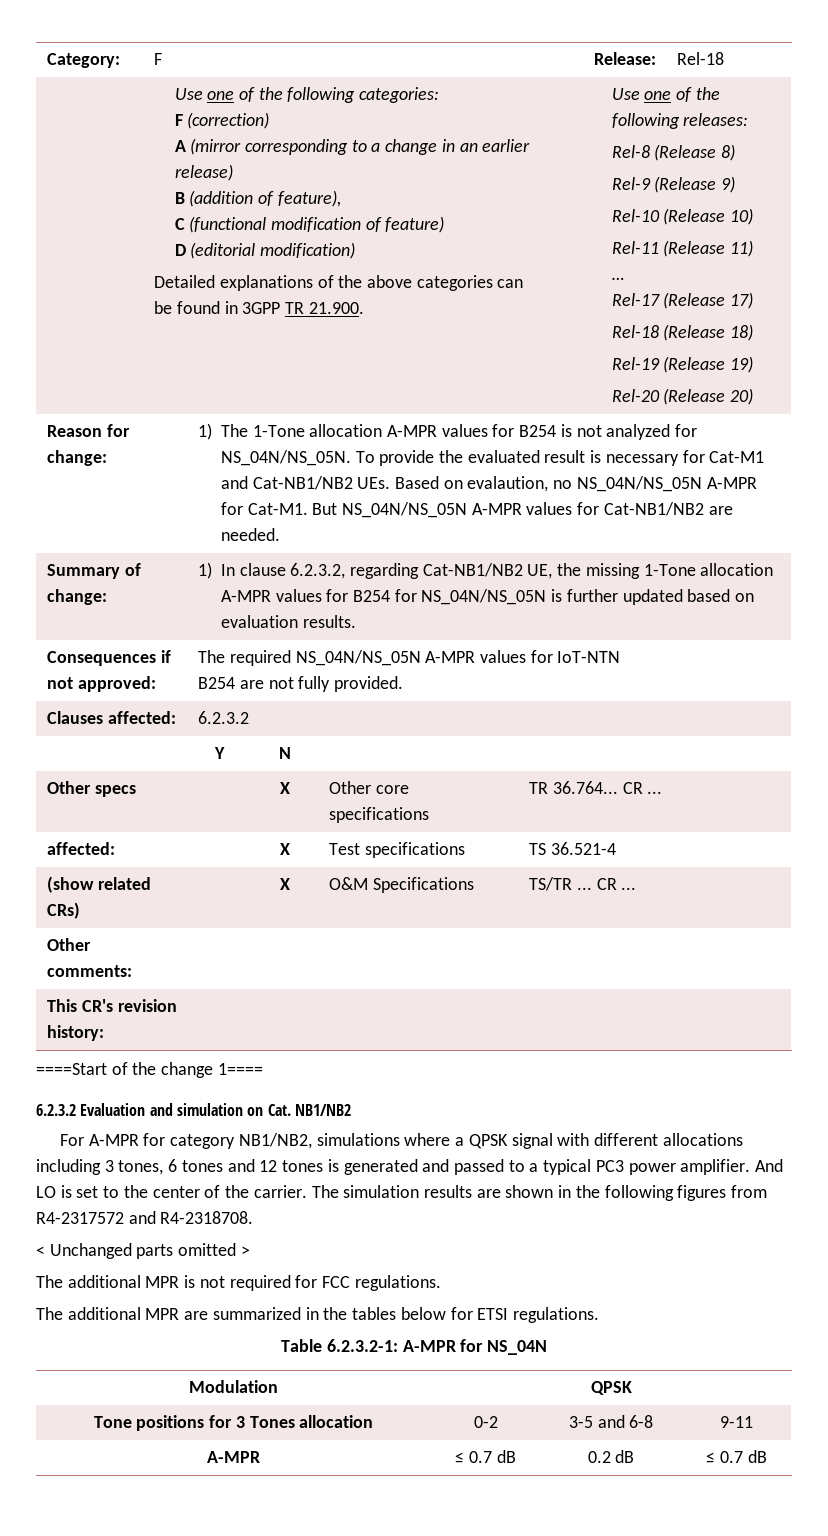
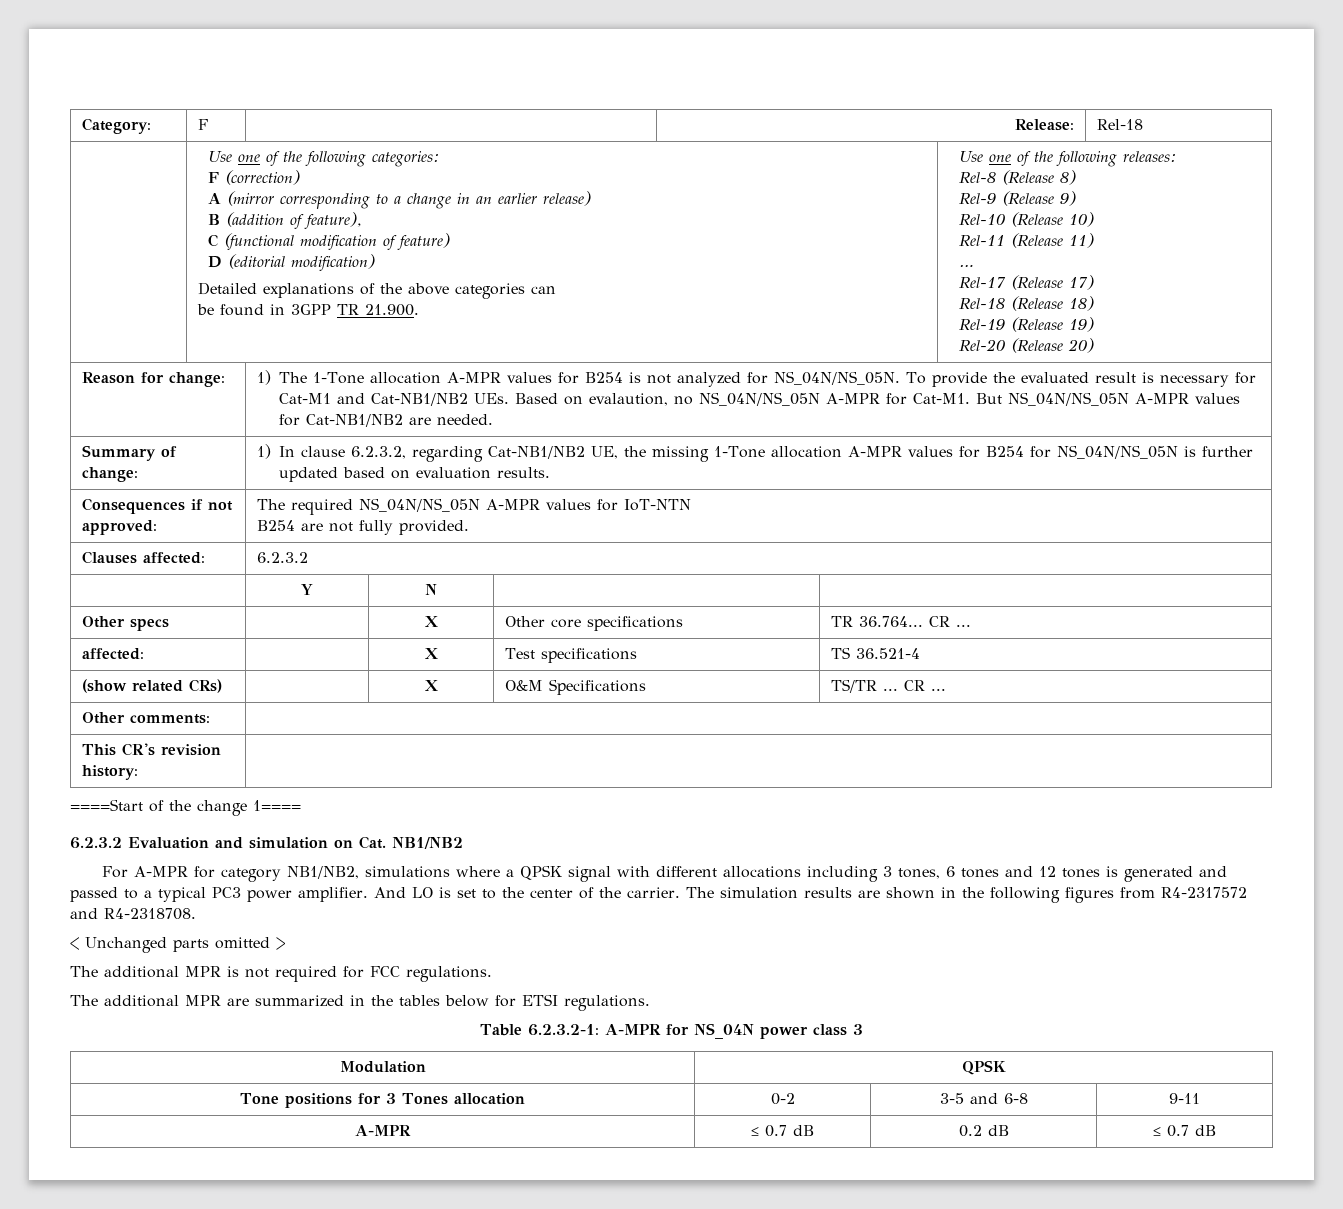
(547, 1347) none -> [759,1024,863,1039] power class 3

